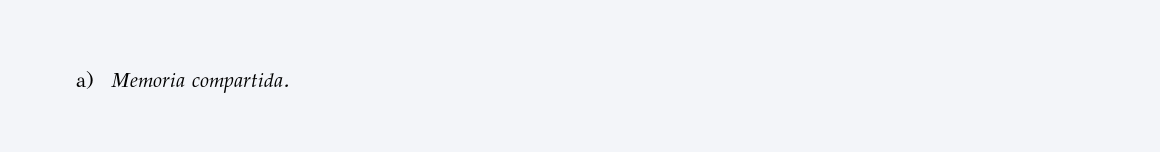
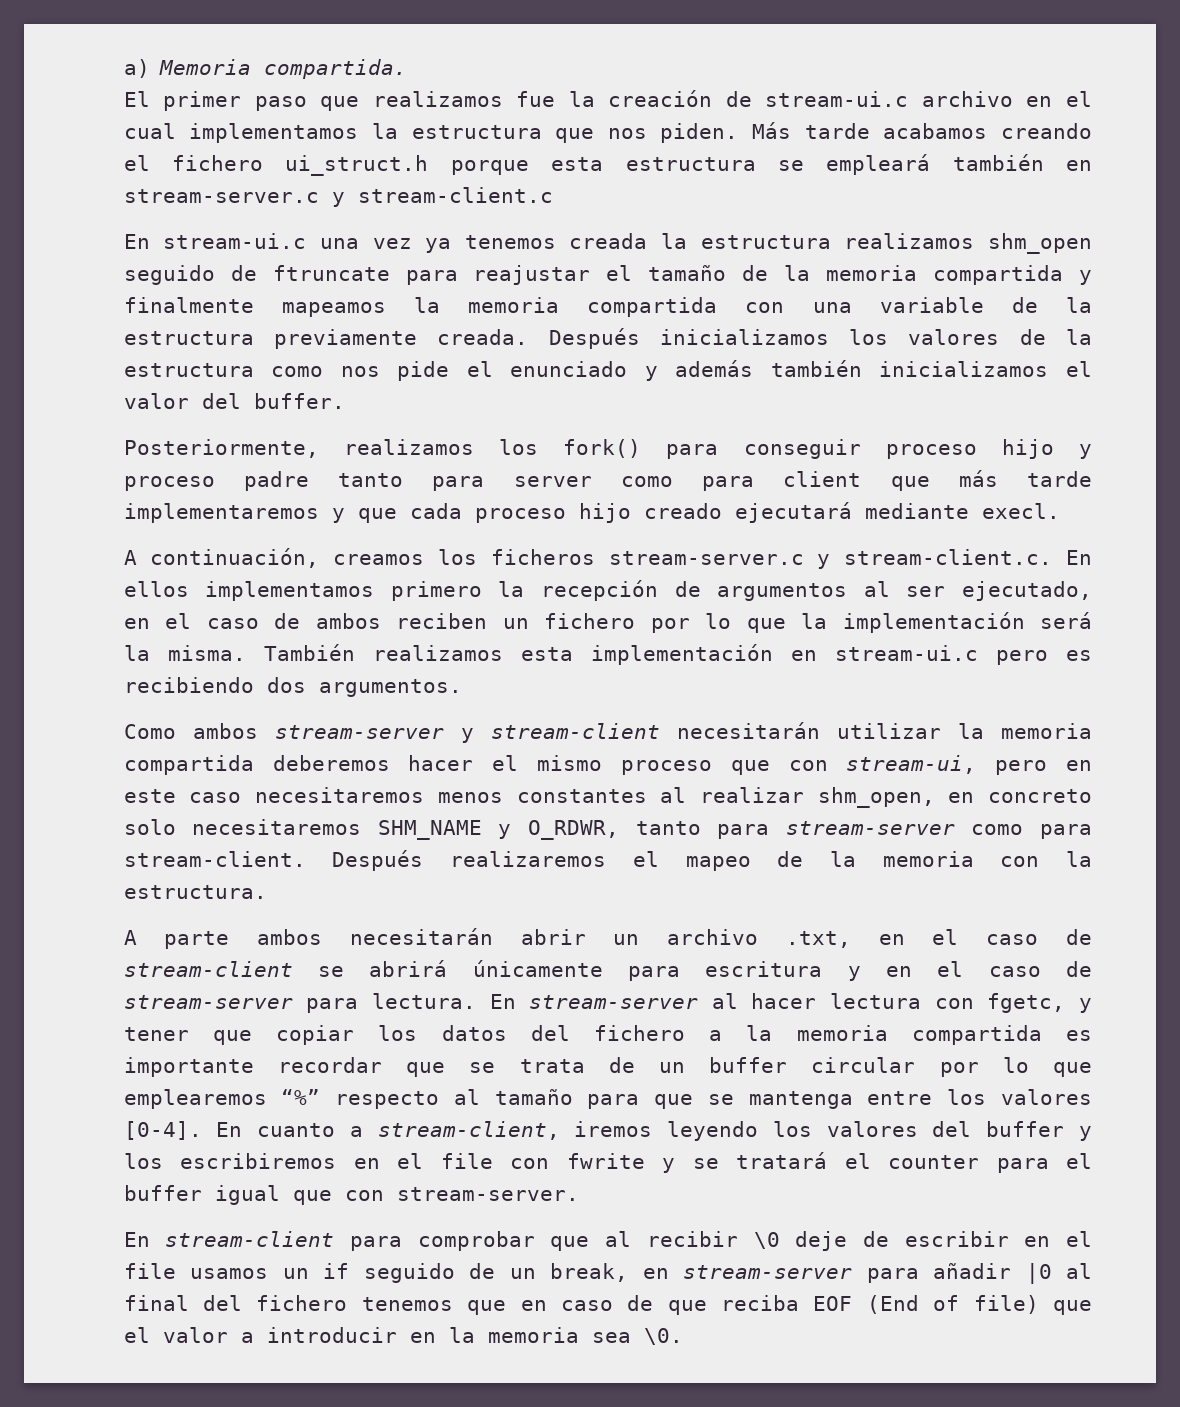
(290, 83) none -> [123,90,1093,111] [123,122,1092,143] [123,154,1093,176] [123,187,553,207] [123,233,1092,254] [123,265,1093,285] [123,297,1092,317] [123,328,1092,349] [123,360,1093,381] [123,393,345,409] [123,439,1092,459] [123,470,1093,491] [123,502,1060,523] [123,548,1092,569] [123,580,1092,601] [123,612,1092,633] [123,644,1092,665] [123,677,462,697] [123,722,1092,743] [123,755,1092,775] [123,787,1092,808] [123,819,1092,840] [123,850,1092,871] [123,885,267,899] [123,928,1092,949] [123,960,1092,981] [123,993,1093,1013] [123,1025,1092,1045] [123,1057,1092,1077] [123,1089,1092,1109] [123,1121,1092,1141] [123,1152,1092,1173] [123,1185,579,1205] [123,1231,1092,1251] [123,1263,1092,1284] [123,1295,1092,1315] [123,1327,683,1345] // El primer paso que realizamos fue la creación de stream-ui.c archivo en el cual implementamos la estructura que nos piden. Más tarde acabamos creando el fichero ui_struct.h porque esta estructura se empleará también en stream-server.c y stream-client.c // En stream-ui.c una vez ya tenemos creada la estructura realizamos shm_open seguido de ftruncate para reajustar el tamaño de la memoria compartida y finalmente mapeamos la memoria compartida con una variable de la estructura previamente creada. Después inicializamos los valores de la estructura como nos pide el enunciado y además también inicializamos el valor del buffer. // Posteriormente, realizamos los fork() para conseguir proceso hijo y proceso padre tanto para server como para client que más tarde implementaremos y que cada proceso hijo creado ejecutará mediante execl. // A continuación, creamos los ficheros stream-server.c y stream-client.c. En ellos implementamos primero la recepción de argumentos al ser ejecutado, en el caso de ambos reciben un fichero por lo que la implementación será la misma. También realizamos esta implementación en stream-ui.c pero es recibiendo dos argumentos. // Como ambos stream-server y stream-client necesitarán utilizar la memoria compartida deberemos hacer el mismo proceso que con stream-ui, pero en este caso necesitaremos menos constantes al realizar shm_open, en concreto solo necesitaremos SHM_NAME y O_RDWR, tanto para stream-server como para stream-client. Después realizaremos el mapeo de la memoria con la estructura. // A parte ambos necesitarán abrir un archivo .txt, en el caso de stream-client se abrirá únicamente para escritura y en el caso de stream-server para lectura. En stream-server al hacer lectura con fgetc, y tener que copiar los datos del fichero a la memoria compartida es importante recordar que se trata de un buffer circular por lo que emplearemos “%” respecto al tamaño para que se mantenga entre los valores [0-4]. En cuanto a stream-client, iremos leyendo los valores del buffer y los escribiremos en el file con fwrite y se tratará el counter para el buffer igual que con stream-server. // En stream-client para comprobar que al recibir \0 deje de escribir en el file usamos un if seguido de un break, en stream-server para añadir |0 al final del fichero tenemos que en caso de que reciba EOF (End of file) que el valor a introducir en la memoria sea \0.

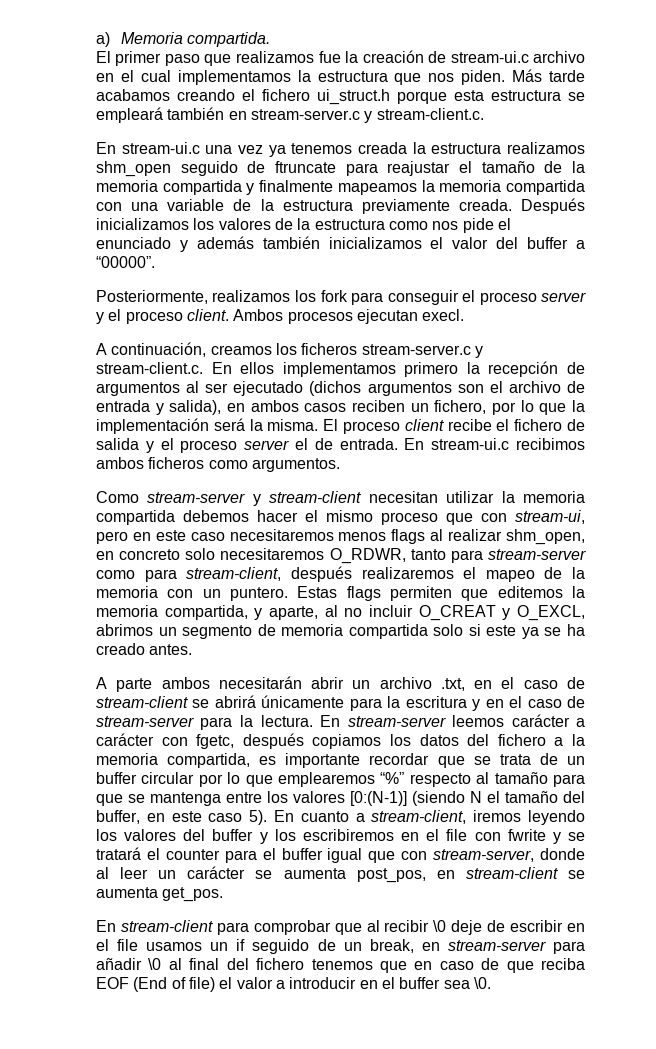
[357,187,553,203] stream-client.c -> [376,108,484,120] stream-client.c.
[253,393,345,409] buffer. -> [527,237,585,249] [95,256,155,268] buffer a “00000”.
[563,439,642,458] fork() -> [320,290,348,302] fork
[885,439,1092,459] [123,470,1093,491] [123,502,969,523] proceso hijo y proceso padre tanto para server como para client que más tarde implementaremos y que cada proceso hijo creado ejecutará mediante -> [461,290,587,305] [95,309,418,324] el proceso server y el proceso client. Ambos procesos ejecutan
[961,581,1092,601] [123,613,381,629] ejecutado, en el caso de ambos -> [233,381,585,396] [95,400,347,415] ejecutado (dichos argumentos son el archivo de entrada y salida), en ambos casos
[544,613,636,629] fichero -> [434,400,487,414] fichero,
[263,644,1092,665] [123,677,306,693] También realizamos esta implementación en stream-ui.c pero es recibiendo dos -> [323,419,586,434] [95,438,585,453] [95,457,248,469] El proceso client recibe el fichero de salida y el proceso server el de entrada. En stream-ui.c recibimos ambos ficheros como
[192,723,258,739] ambos -> (139, 497) none
[676,722,820,739] necesitarán -> [368,491,438,503] necesitan
[272,755,390,771] deberemos -> [182,510,249,522] debemos
[516,789,647,803] constantes -> [391,529,426,544] flags
[377,820,512,840] SHM_NAME y -> (325, 554) none
[123,850,424,871] stream-client. Después -> [186,566,352,582] stream-client, después
[1065,851,1092,867] [123,885,267,899] la estructura. -> [202,586,586,601] [95,605,585,621] [95,624,585,639] [95,643,193,655] un puntero. Estas flags permiten que editemos la memoria compartida, y aparte, al no incluir O_CREAT y O_EXCL, abrimos un segmento de memoria compartida solo si este ya se ha creado antes.
(681, 973) none -> [387,696,401,708] la
(359, 1005) none -> [239,715,253,727] la
[711,993,1093,1013] [123,1025,355,1045] al hacer lectura con fgetc, y tener que copiar -> [451,714,586,727] [95,733,382,749] leemos carácter a carácter con fgetc, después copiamos
[911,1025,1042,1045] compartida -> [167,753,251,768] compartida,
[123,1121,202,1140] [0-4]. -> [349,791,585,806] [95,810,268,825] [0:(N-1)] (siendo N el tamaño del buffer, en este caso 5).
[396,1187,579,1201] stream-server. -> [433,848,585,862] [95,866,585,883] [95,887,224,902] stream-server, donde al leer un carácter se aumenta post_pos, en stream-client se aumenta get_pos.
[1025,1263,1052,1284] |0 -> [148,958,162,970] \0
[1053,1300,1092,1315] que -> (215, 984) none
[448,1327,579,1343] la memoria -> [381,977,441,989] el buffer

